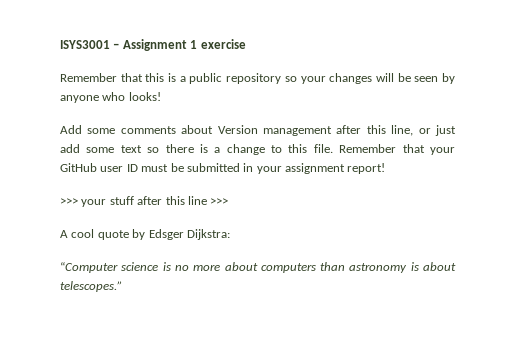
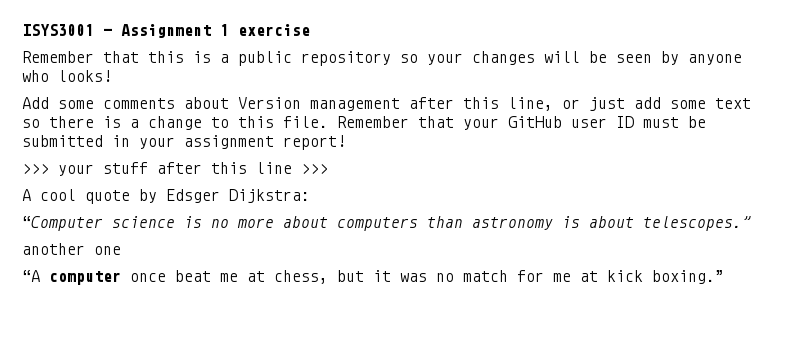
(122, 286) none -> [22,243,121,255] [22,270,724,285] // another one // “A computer once beat me at chess, but it was no match for me at kick boxing.”

